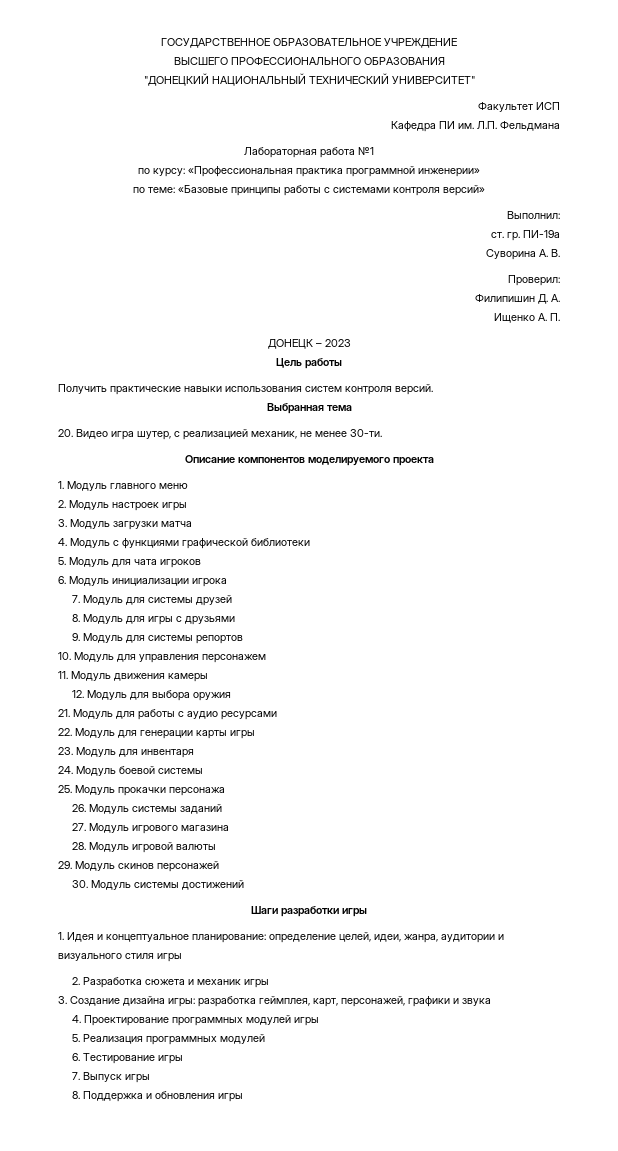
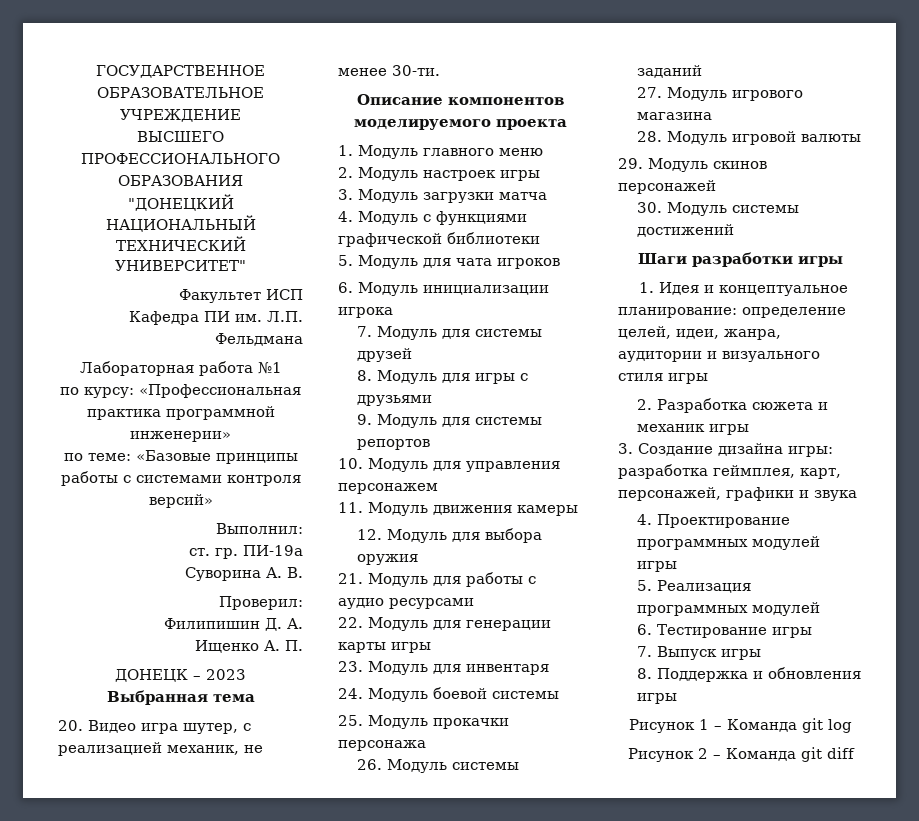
[276,358,342,369] [58,384,433,395] // Цель работы // Получить практические навыки использования систем контроля версий. -> (246, 674) none
(244, 1097) none -> [629,718,852,733] [627,747,855,762] // Рисунок 1 – Команда git log // Рисунок 2 – Команда git diff

